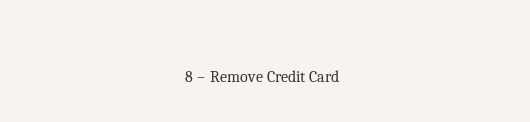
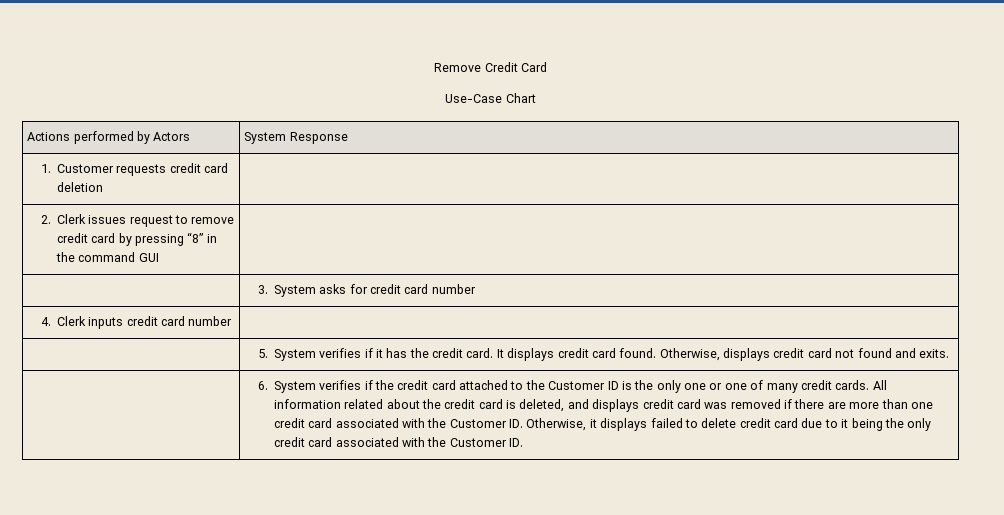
[184,71,206,82] 8 – -> (434, 67) none
(340, 76) none -> [445,93,536,103] [27,131,191,144] [244,132,348,144] [40,163,228,176] [56,182,103,192] [40,214,235,227] [56,232,217,246] [55,252,159,262] [257,284,476,297] [40,316,233,329] [257,348,950,361] [257,380,887,393] [273,399,933,412] [273,418,932,431] [273,437,524,447] // Use-Case Chart // Actions performed by Actors | System Response // 1. Customer requests credit card deletion | // 2. Clerk issues request to remove credit card by pressing “8” in the command GUI | // | 3. System asks for credit card number // 4. Clerk inputs credit card number | // | 5. System verifies if it has the credit card. It displays credit card found. Otherwise, displays credit card not found and exits. // | 6. System verifies if the credit card attached to the Customer ID is the only one or one of many credit cards. All information related about the credit card is deleted, and displays credit card was removed if there are more than one credit card associated with the Customer ID. Otherwise, it displays failed to delete credit card due to it being the only credit card associated with the Customer ID.

